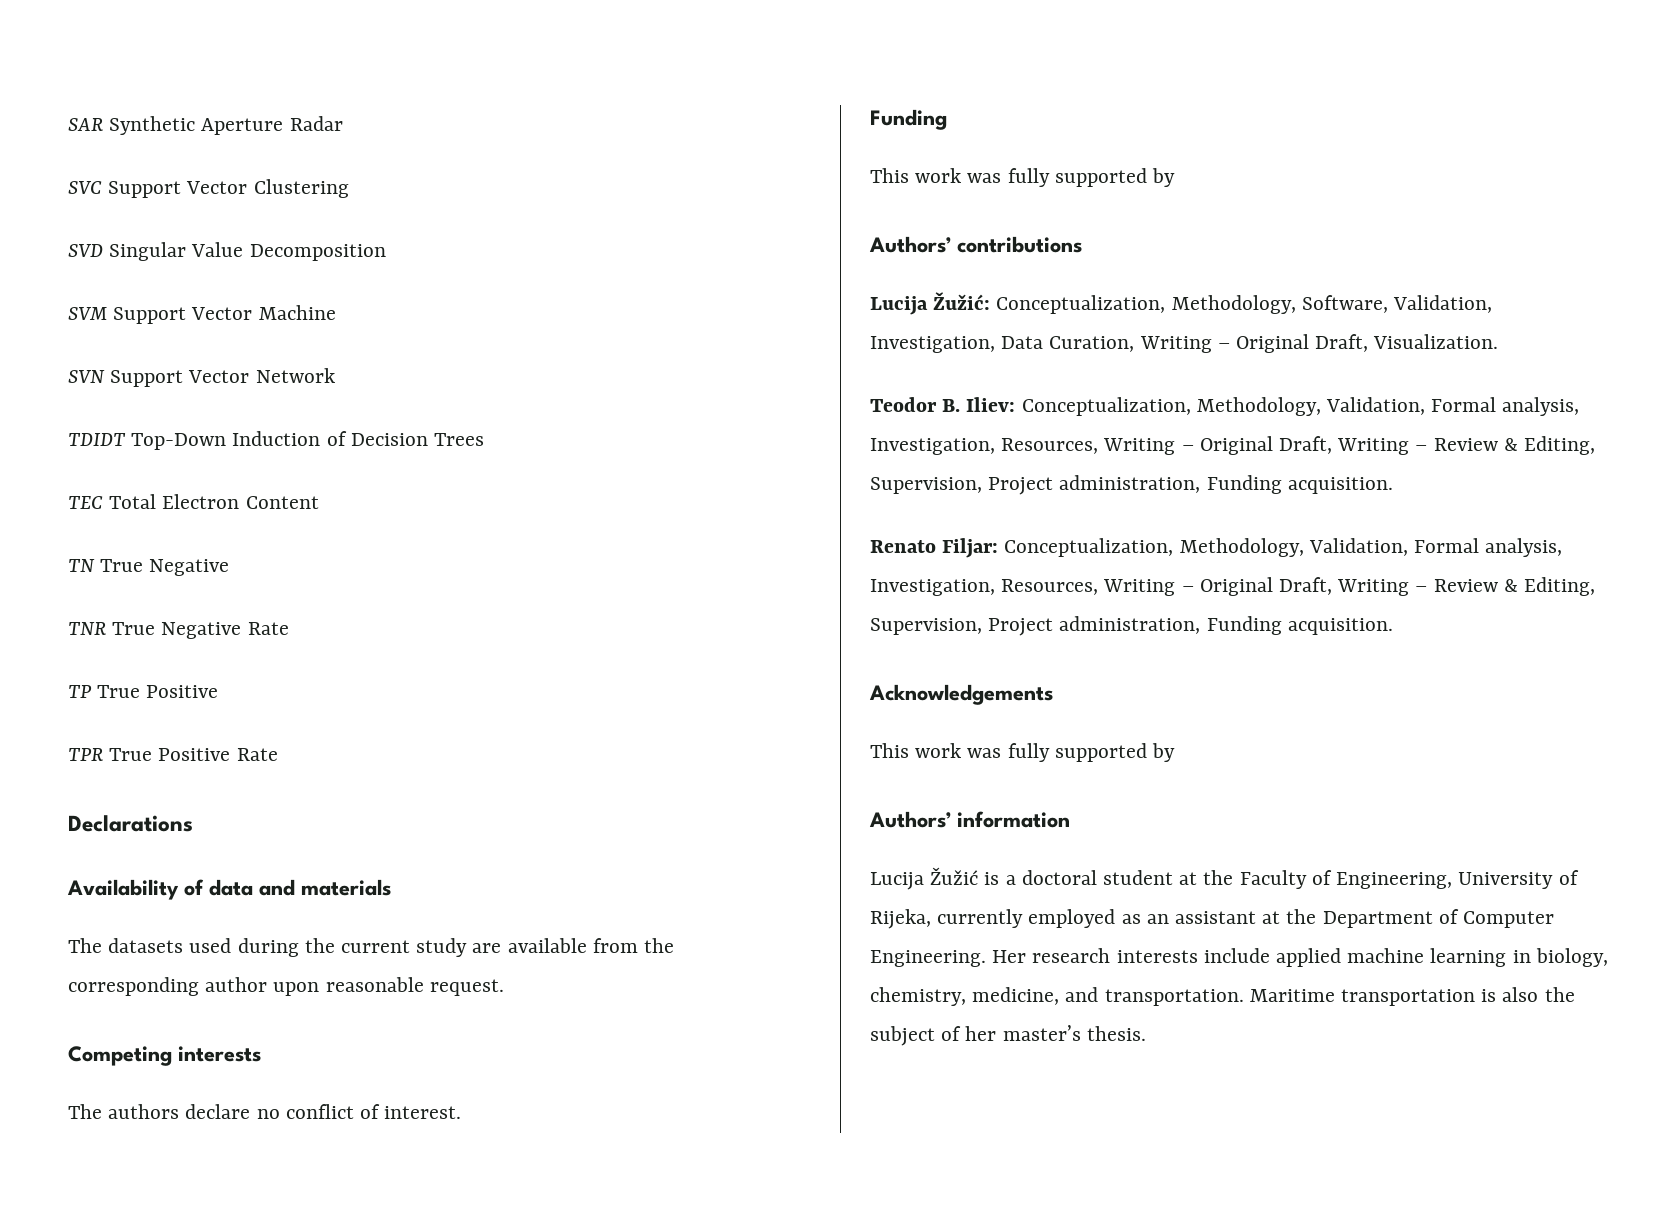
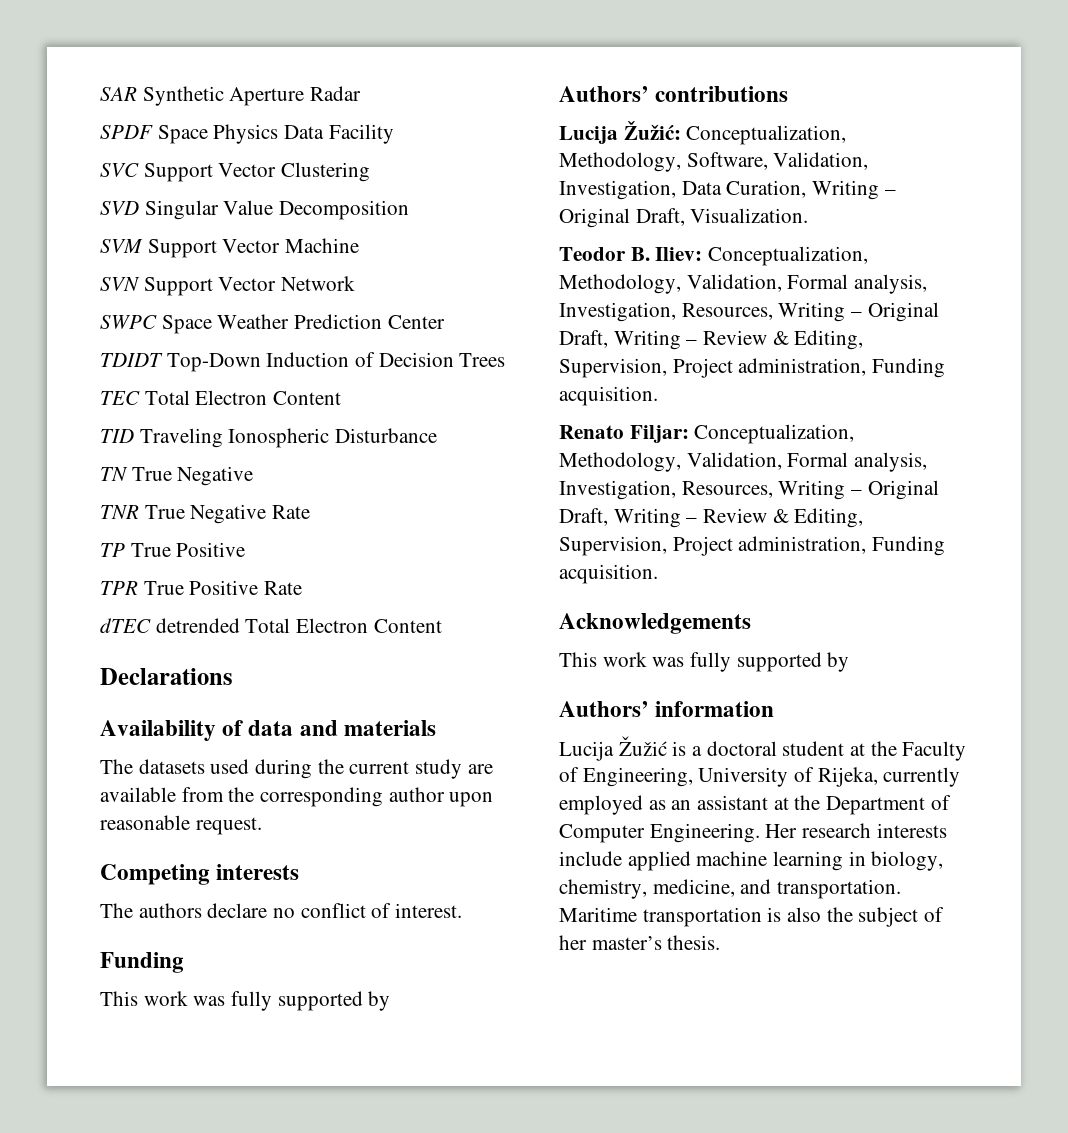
(343, 123) none -> [100,124,394,144] // SPDF Space Physics Data Facility
(335, 375) none -> [100,314,445,334] // SWPC Space Weather Prediction Center
(319, 502) none -> [100,428,438,448] // TID Traveling Ionospheric Disturbance
(278, 754) none -> [100,618,442,633] // dTEC detrended Total Electron Content

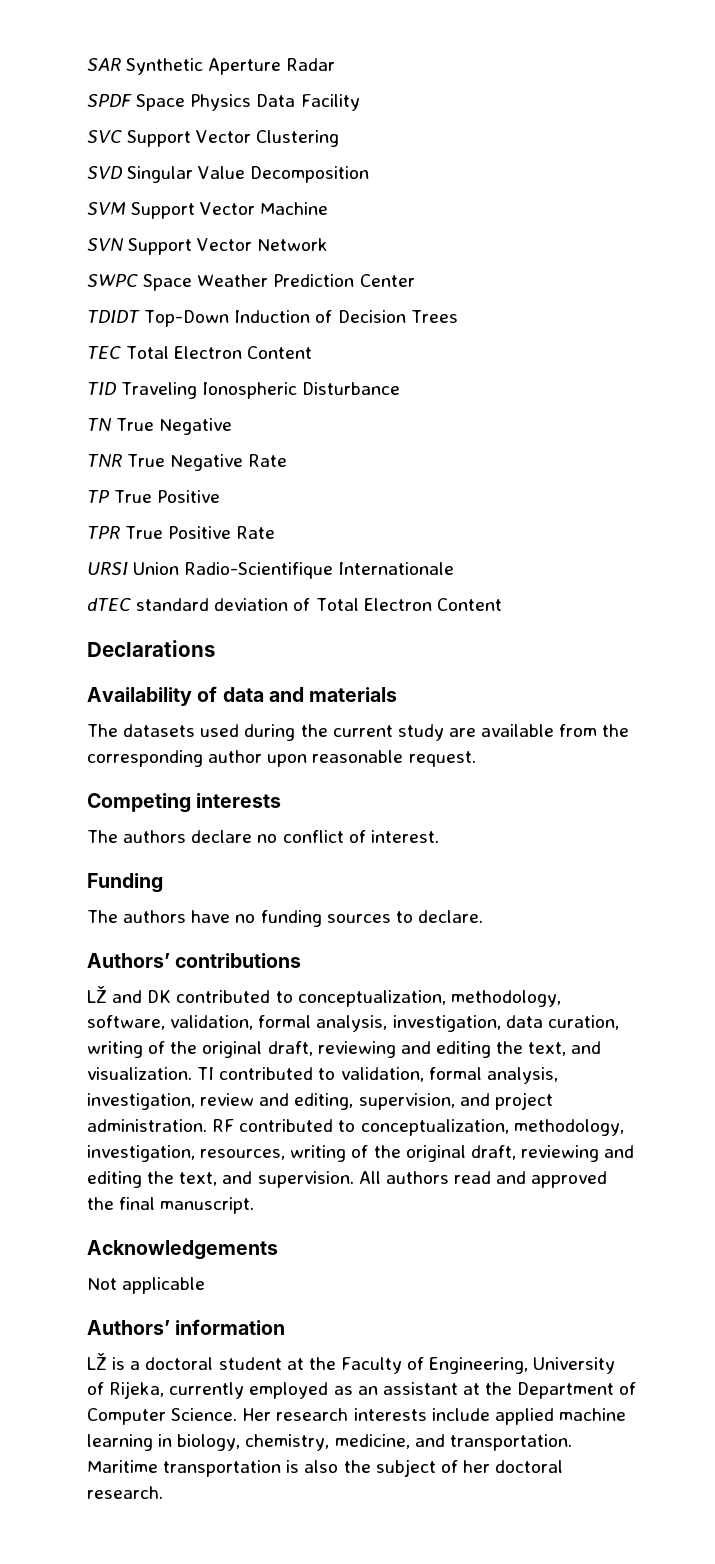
[100,618,240,633] dTEC detrended -> [87,562,455,579] [87,598,311,611] URSI Union Radio-Scientifique Internationale // dTEC standard deviation of
[100,991,391,1011] [559,86,789,102] [559,121,847,145] [559,152,869,172] [559,180,896,200] [559,208,809,228] [559,246,869,266] [559,274,928,294] [559,302,939,322] [559,330,864,350] [559,358,946,378] [559,386,658,406] [559,424,855,444] [559,452,928,472] [559,480,939,500] [559,508,864,528] [559,536,946,556] [559,564,658,584] [559,613,751,634] [559,652,850,672] This work was fully supported by // Authors’ contributions // Lucija Žužić: Conceptualization, Methodology, Software, Validation, Investigation, Data Curation, Writing – Original Draft, Visualization. // Teodor B. Iliev: Conceptualization, Methodology, Validation, Formal analysis, Investigation, Resources, Writing – Original Draft, Writing – Review & Editing, Supervision, Project administration, Funding acquisition. // Renato Filjar: Conceptualization, Methodology, Validation, Formal analysis, Investigation, Resources, Writing – Original Draft, Writing – Review & Editing, Supervision, Project administration, Funding acquisition. // Acknowledgements // This work was fully supported by -> [87,910,483,927] [87,953,302,968] [87,986,561,1007] [87,1015,619,1032] [87,1041,602,1058] [87,1067,558,1084] [87,1092,553,1110] [87,1119,624,1136] [87,1145,635,1162] [87,1171,608,1188] [87,1197,255,1214] [87,1240,278,1260] [87,1277,206,1294] The authors have no funding sources to declare. // Authors’ contributions // LŽ and DK contributed to conceptualization, methodology, software, validation, formal analysis, investigation, data curation, writing of the original draft, reviewing and editing the text, and visualization. TI contributed to validation, formal analysis, investigation, review and editing, supervision, and project administration. RF contributed to conceptualization, methodology, investigation, resources, writing of the original draft, reviewing and editing the text, and supervision. All authors read and approved the final manuscript. // Acknowledgements // Not applicable
[559,736,667,761] Lucija Žužić -> [87,1353,107,1370] LŽ
[649,823,760,843] Engineering. -> [171,1408,238,1421] Science.
[591,935,721,950] master’s thesis. -> [495,1460,564,1473] [87,1486,163,1499] doctoral research.

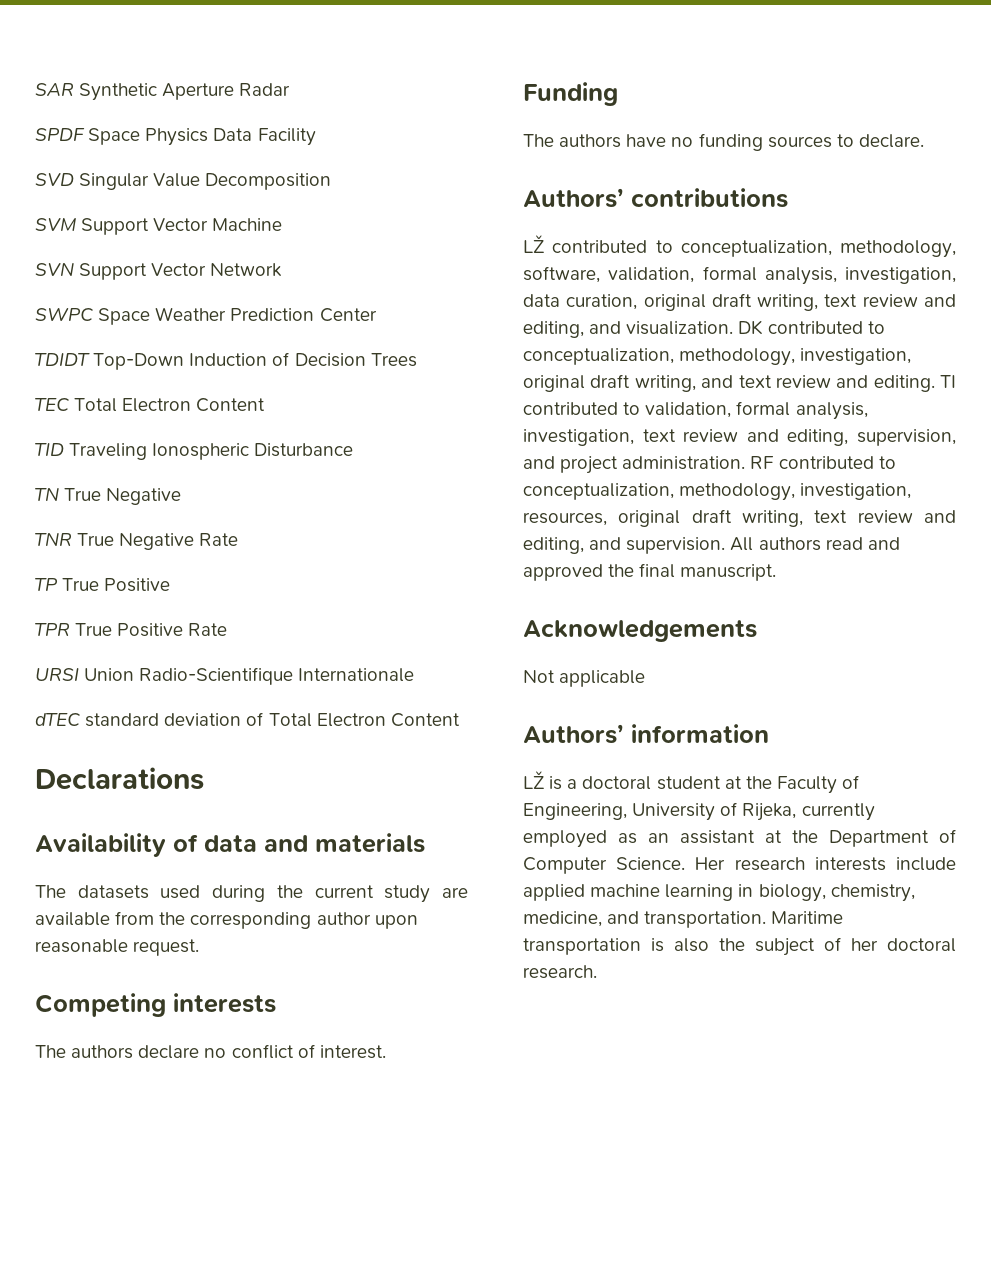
[87,130,340,147] // SVC Support Vector Clustering -> (316, 137) none
[112,990,172,1003] and DK -> (544, 244) none
[87,1041,602,1058] [87,1067,192,1080] writing of the original draft, reviewing and editing the text, and visualization. -> [643,293,956,311] [523,320,885,338] [523,348,912,366] [523,374,935,392] original draft writing, text review and editing, and visualization. DK contributed to conceptualization, methodology, investigation, original draft writing, and text review and editing.
(195, 1101) none -> [642,429,676,442] text
[290,1145,635,1162] [87,1171,218,1188] writing of the original draft, reviewing and editing the text, -> [618,509,956,527] [523,537,584,554] original draft writing, text review and editing,

